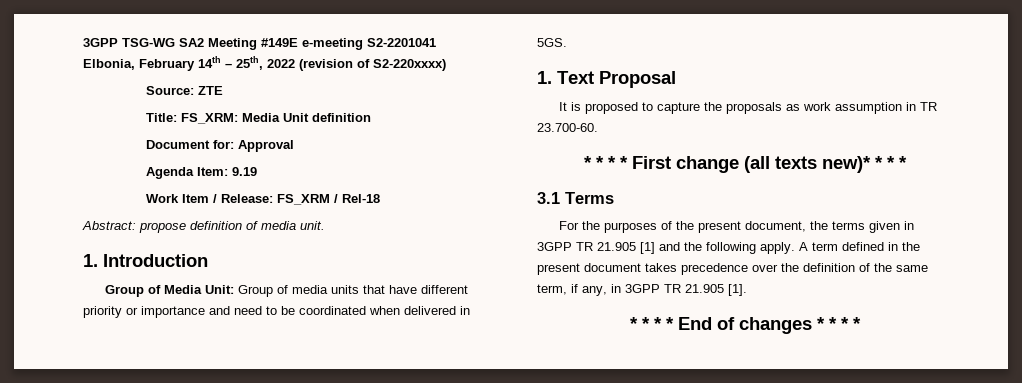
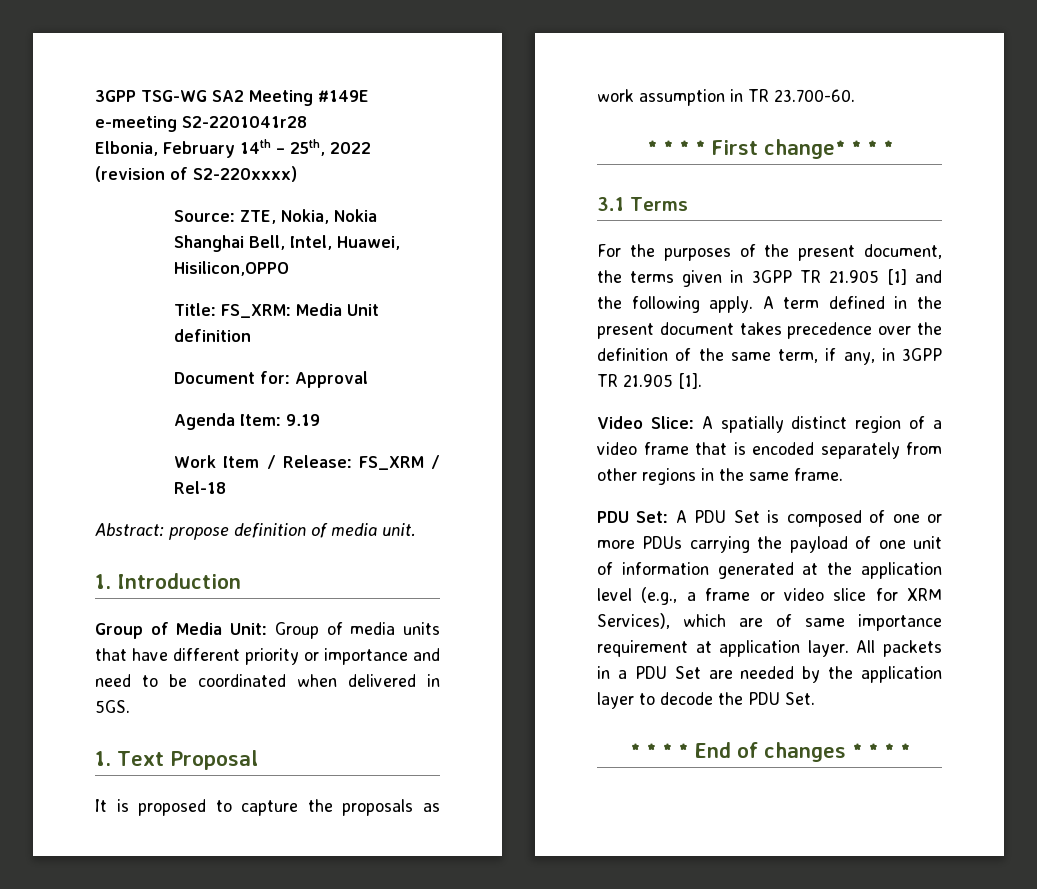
[367,38,436,47] S2-2201041 -> [182,116,307,128] S2-2201041r28
[197,86,223,95] ZTE -> [240,209,378,224] [174,235,401,252] [174,261,290,276] ZTE, Nokia, Nokia Shanghai Bell, Intel, Huawei, Hisilicon,OPPO
[676,156,871,173] change (all texts new)* -> [763,139,845,159] change*
(747, 290) none -> [597,416,942,433] [597,442,942,459] [597,468,843,485] [597,510,942,527] [597,536,942,553] [597,562,942,579] [597,587,942,605] [597,613,942,631] [597,640,942,657] [597,666,942,683] [597,692,815,709] // Video Slice: A spatially distinct region of a video frame that is encoded separately from other regions in the same frame. // PDU Set: A PDU Set is composed of one or more PDUs carrying the payload of one unit of information generated at the application level (e.g., a frame or video slice for XRM Services), which are of same importance requirement at application layer. All packets in a PDU Set are needed by the application layer to decode the PDU Set.

